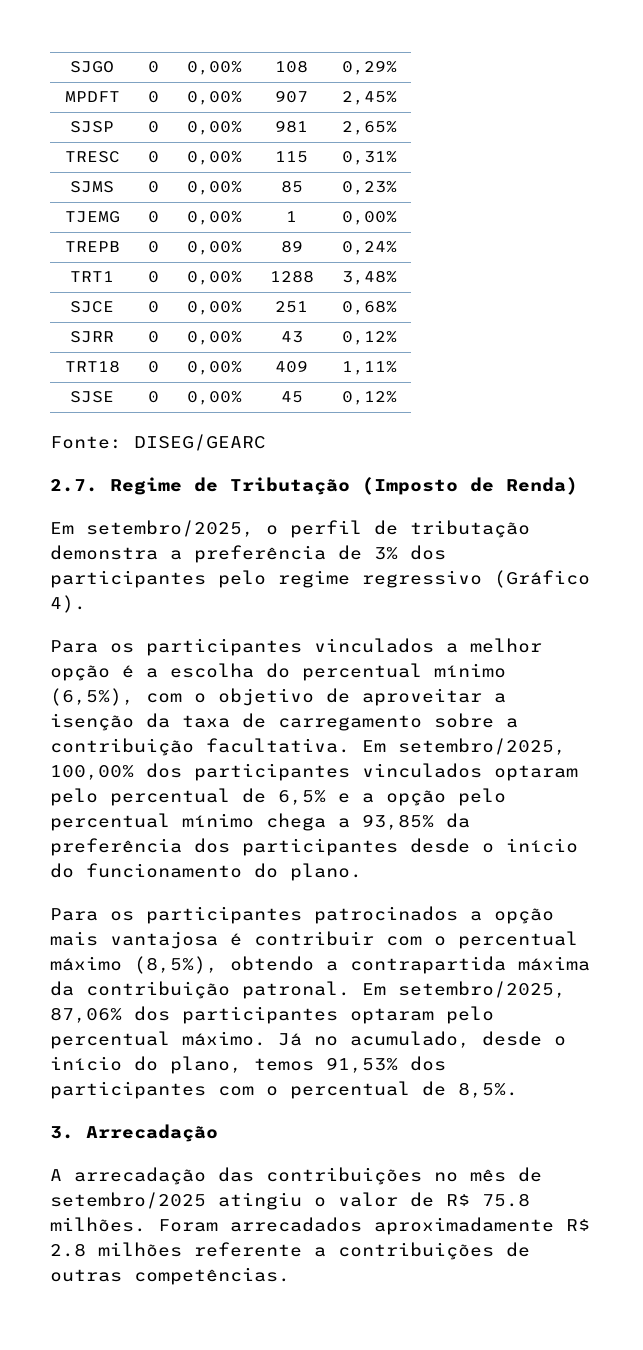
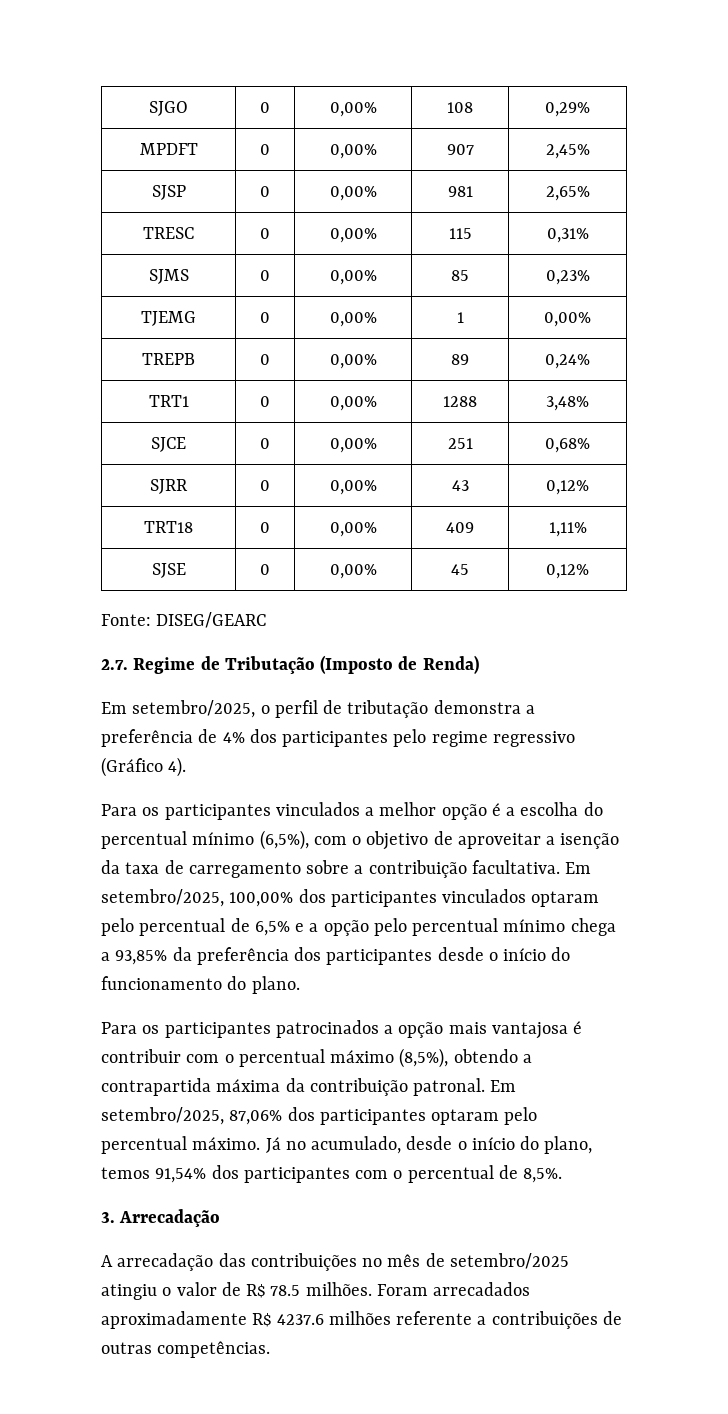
[374,547,398,560] 3% -> [222,732,245,743] 4%
[326,1057,398,1073] 91,53% -> [155,1168,207,1183] 91,54%
[482,1193,530,1207] 75.8 -> [270,1285,301,1296] 78.5
[50,1243,86,1257] 2.8 -> [276,1314,324,1325] 4237.6

